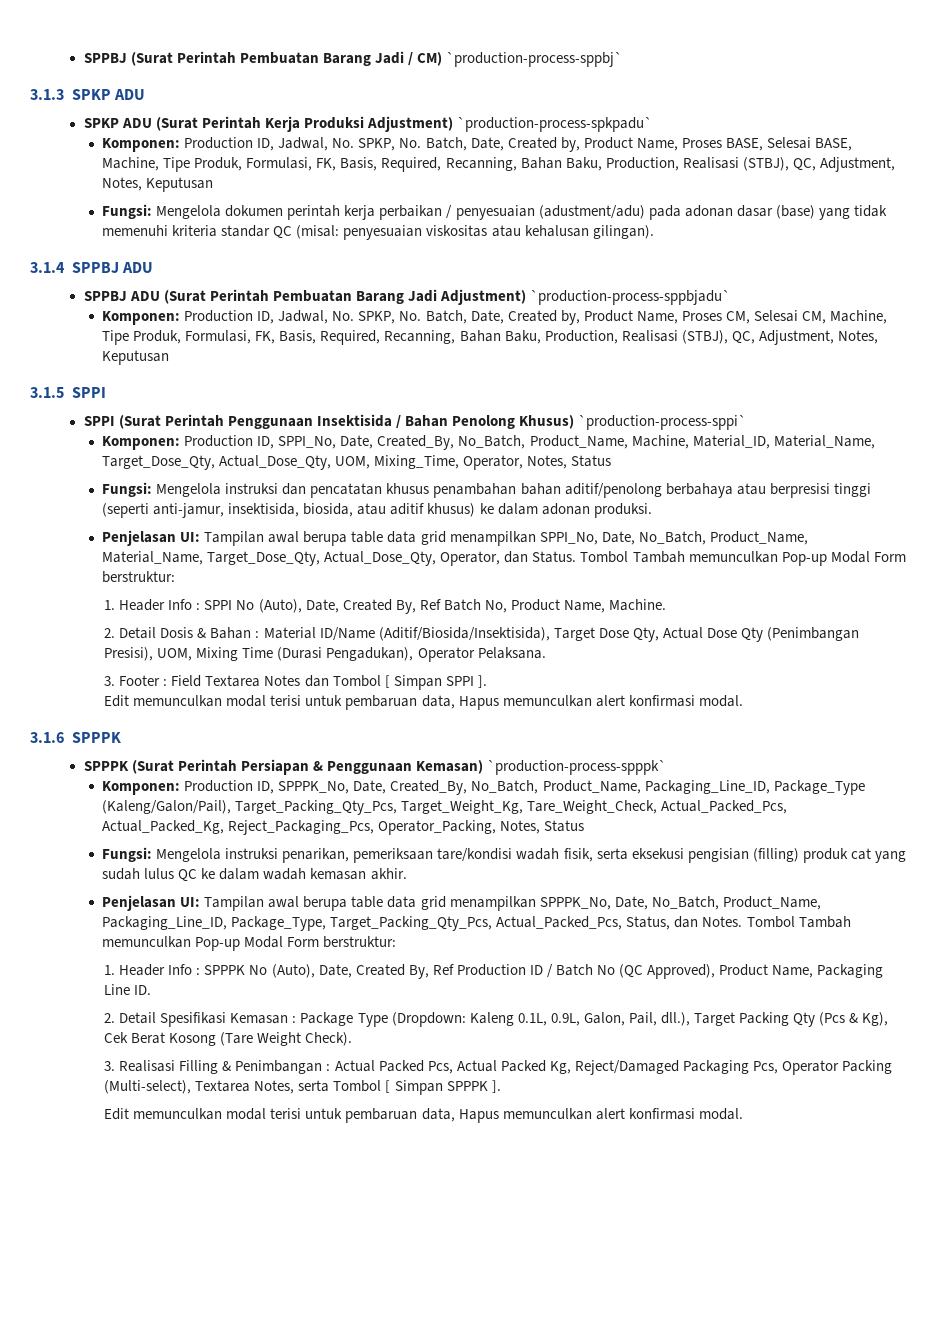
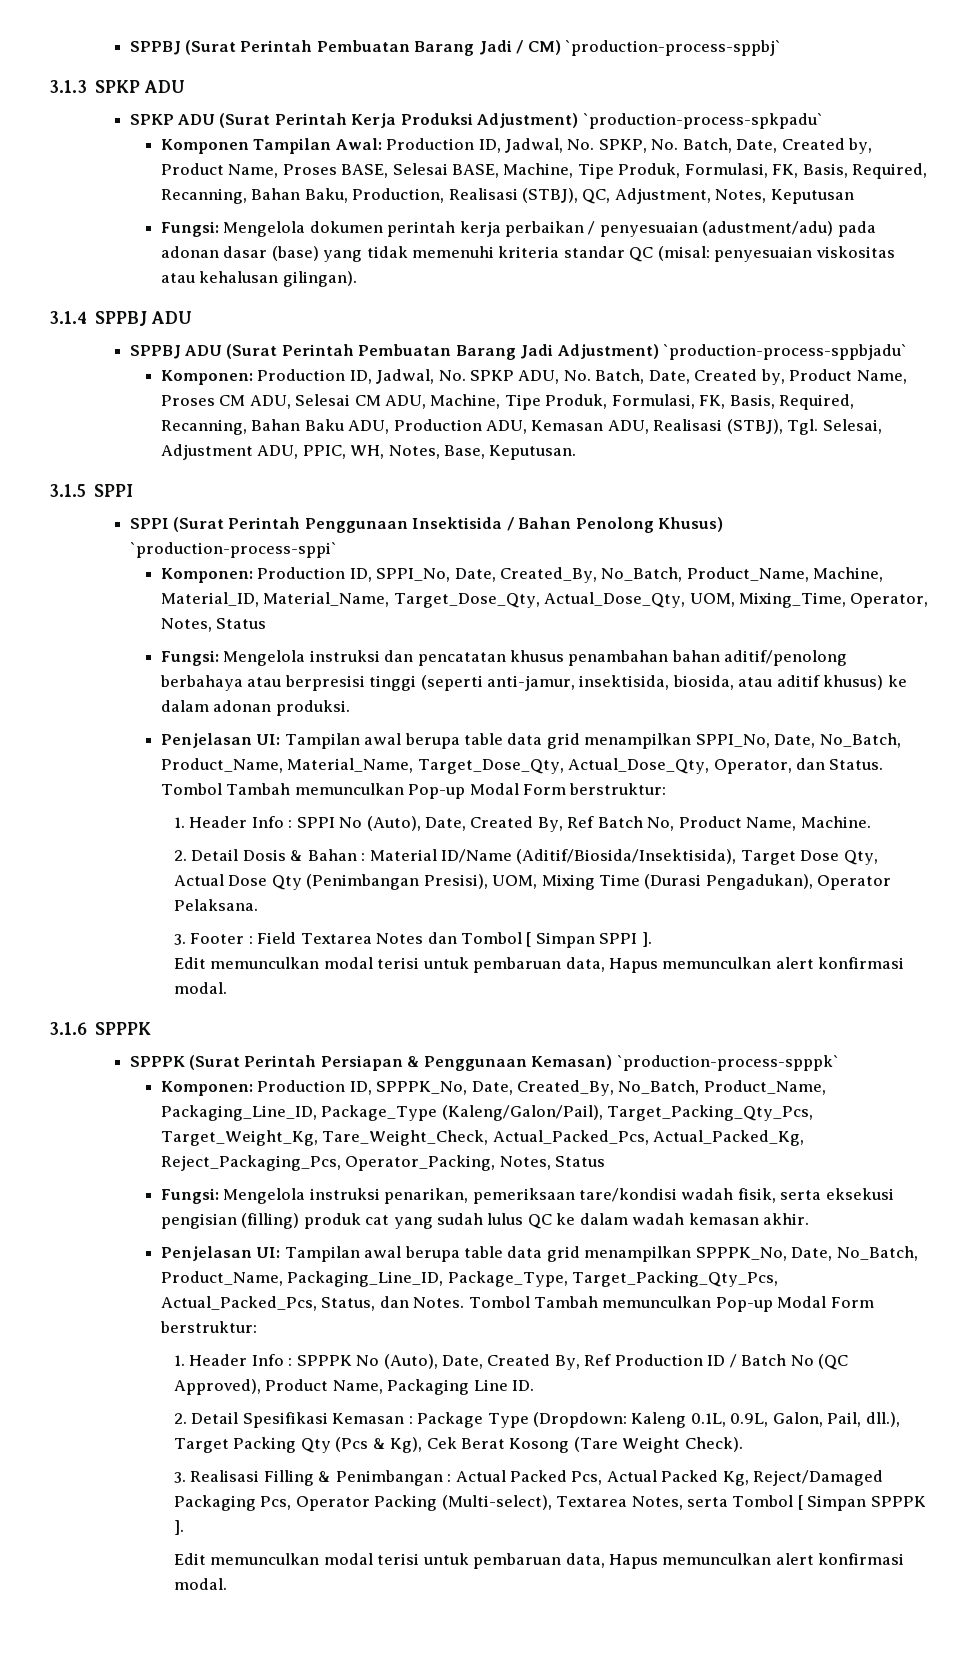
[102,138,181,152] Komponen: -> [160,138,382,154] Komponen Tampilan Awal:
[358,310,888,325] [102,330,878,345] [102,350,170,365] SPKP, No. Batch, Date, Created by, Product Name, Proses CM, Selesai CM, Machine, Tipe Produk, Formulasi, FK, Basis, Required, Recanning, Bahan Baku, Production, Realisasi (STBJ), QC, Adjustment, Notes, Keputusan -> [470,369,907,385] [160,394,855,410] [160,419,882,435] [160,444,577,460] SPKP ADU, No. Batch, Date, Created by, Product Name, Proses CM ADU, Selesai CM ADU, Machine, Tipe Produk, Formulasi, FK, Basis, Required, Recanning, Bahan Baku ADU, Production ADU, Kemasan ADU, Realisasi (STBJ), Tgl. Selesai, Adjustment ADU, PPIC, WH, Notes, Base, Keputusan.

